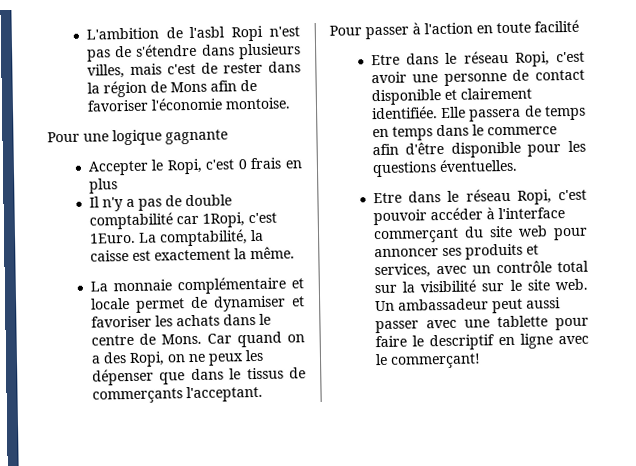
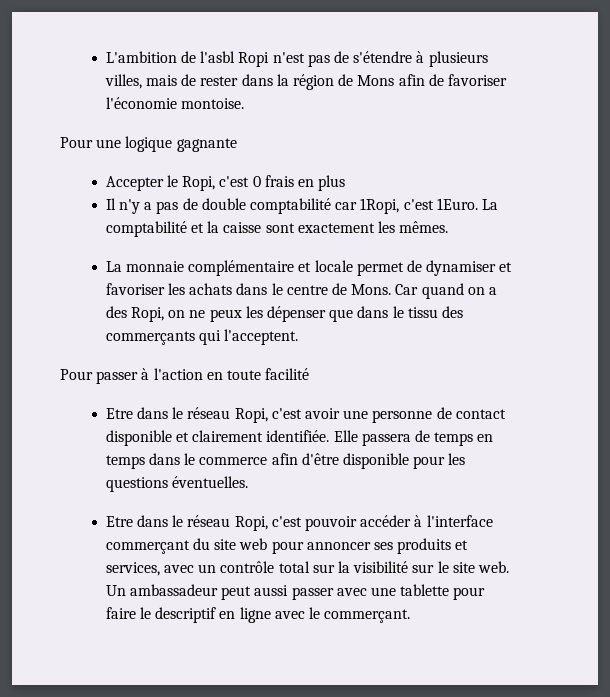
[200,44,235,56] dans -> [416,51,425,63] à
[166,63,196,75] c'est -> (178, 80) none
[158,229,264,247] [89,246,295,262] comptabilité, la caisse est exactement la même. -> [105,221,449,237] comptabilité et la caisse sont exactement les mêmes.
[246,367,306,380] [91,385,263,404] tissus de commerçants l'acceptant. -> [407,306,463,318] [105,329,299,345] tissu des commerçants qui l'acceptent.
[389,353,481,369] commerçant! -> [324,609,411,623] commerçant.

